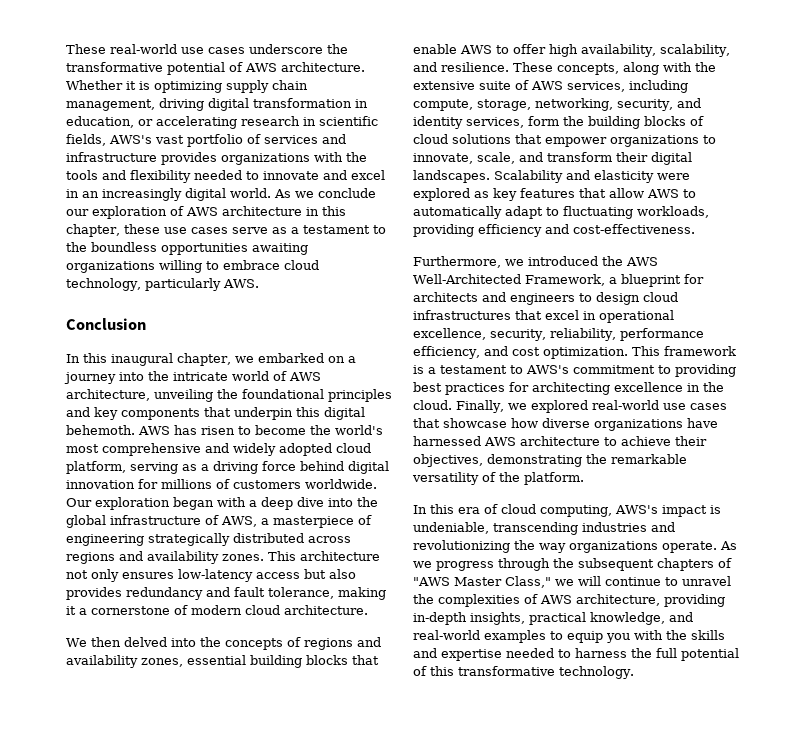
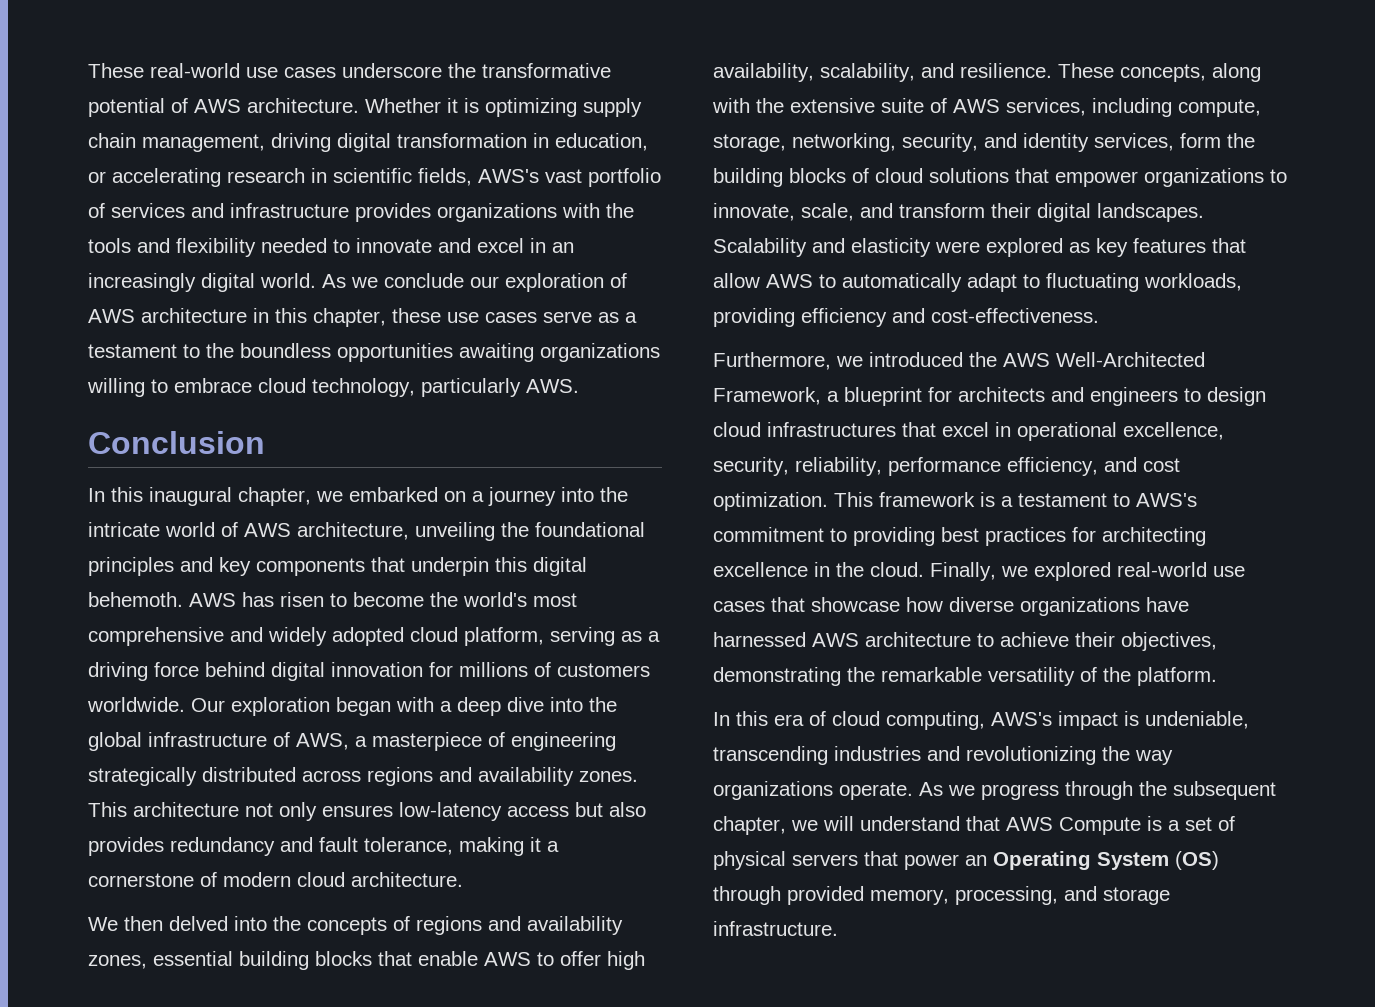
[657,558,732,571] [413,576,731,588] [413,594,725,607] [413,612,693,625] [413,630,725,643] [413,648,739,661] [413,666,634,679] chapters of "AWS Master Class," we will continue to unravel the complexities of AWS architecture, providing in-depth insights, practical knowledge, and real-world examples to equip you with the skills and expertise needed to harness the full potential of this transformative technology. -> [713,816,1235,835] [713,851,1219,870] [713,886,1170,905] [713,921,838,936] chapter, we will understand that AWS Compute is a set of physical servers that power an Operating System (OS) through provided memory, processing, and storage infrastructure.

